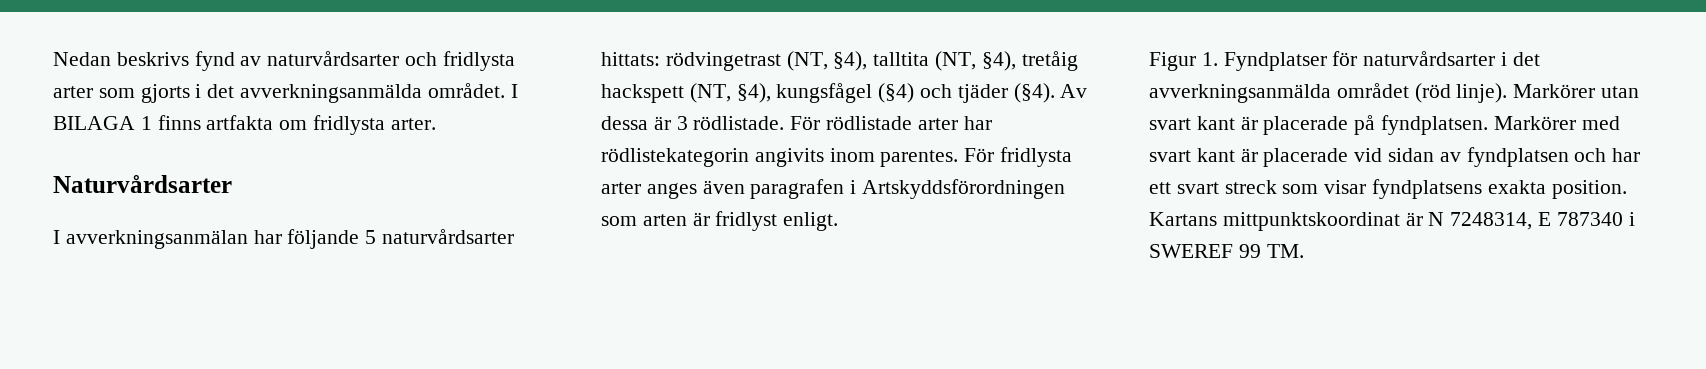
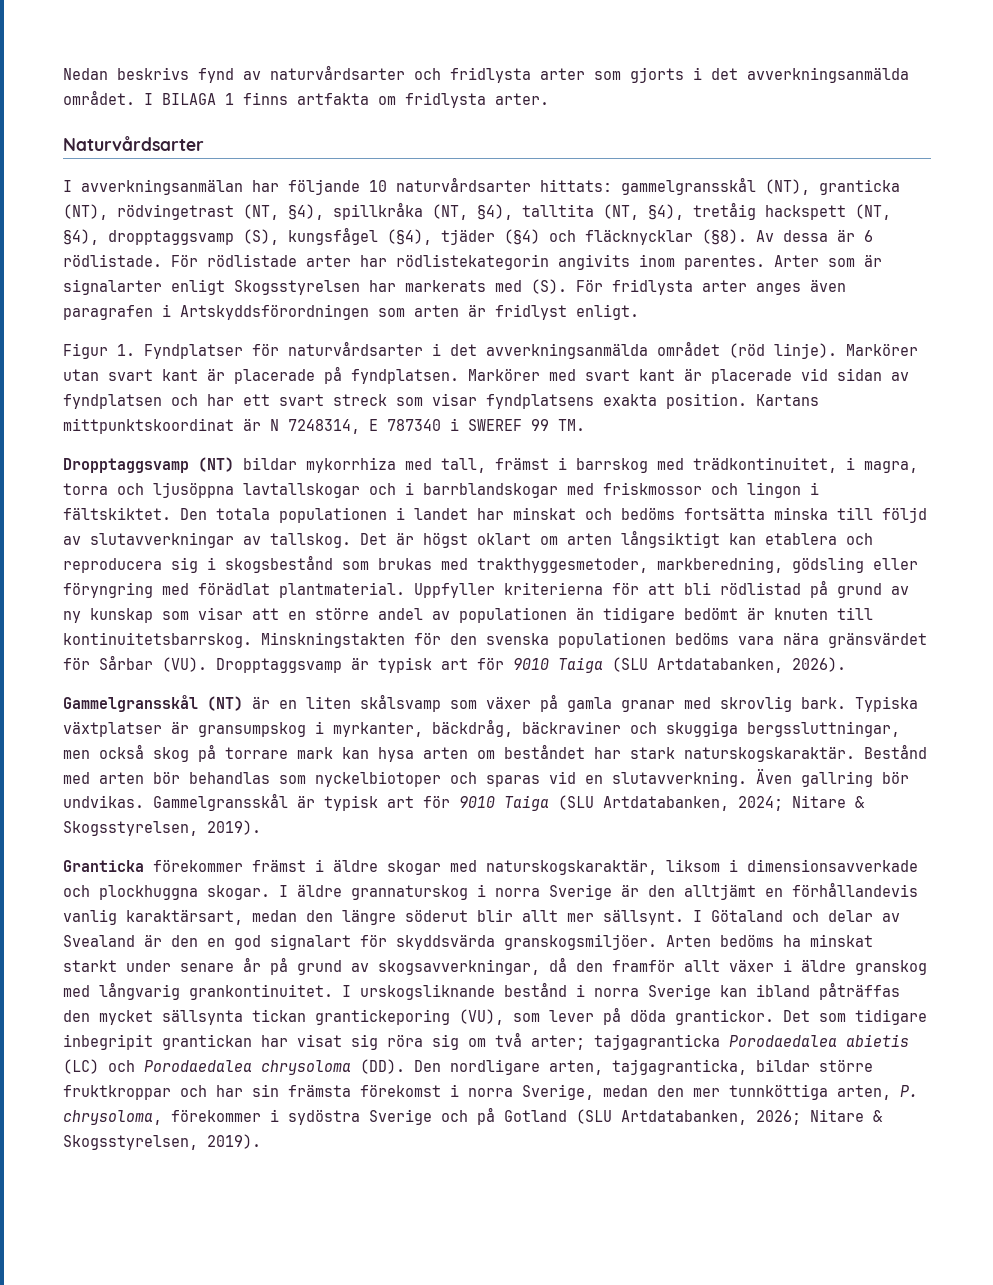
[365,230,377,244] 5 -> [369,180,387,192] 10
[665,52,781,71] rödvingetrast -> [621,177,900,195] [63,202,423,220] gammelgransskål (NT), granticka (NT), rödvingetrast (NT, §4), spillkråka
[776,83,1055,103] kungsfågel (§4) och tjäder (§4). -> [108,227,747,245] dropptaggsvamp (S), kungsfågel (§4), tjäder (§4) och fläcknycklar (§8).
[676,116,688,130] 3 -> [864,230,873,242] 6
(959, 158) none -> [774,254,882,267] [63,279,567,295] Arter som är signalarter enligt Skogsstyrelsen har markerats med (S).
(1304, 251) none -> [63,457,918,473] [63,482,819,498] [63,507,927,523] [63,530,873,548] [63,555,918,573] [63,580,909,598] [63,607,873,623] [63,632,927,648] [63,655,846,673] [63,694,918,712] [63,719,900,737] [63,744,927,762] [63,768,909,787] [63,793,865,811] [63,820,261,836] [63,859,918,875] [63,882,918,900] [63,909,900,925] [63,934,873,950] [63,957,927,975] [63,982,900,1000] [63,1007,927,1025] [63,1032,909,1050] [63,1059,873,1075] [63,1084,918,1100] [63,1107,883,1125] [63,1134,261,1150] // Dropptaggsvamp (NT) bildar mykorrhiza med tall, främst i barrskog med trädkontinuitet, i magra, torra och ljusöppna lavtallskogar och i barrblandskogar med friskmossor och lingon i fältskiktet. Den totala populationen i landet har minskat och bedöms fortsätta minska till följd av slutavverkningar av tallskog. Det är högst oklart om arten långsiktigt kan etablera och reproducera sig i skogsbestånd som brukas med trakthyggesmetoder, markberedning, gödsling eller föryngring med förädlat plantmaterial. Uppfyller kriterierna för att bli rödlistad på grund av ny kunskap som visar att en större andel av populationen än tidigare bedömt är knuten till kontinuitetsbarrskog. Minskningstakten för den svenska populationen bedöms vara nära gränsvärdet för Sårbar (VU). Dropptaggsvamp är typisk art för 9010 Taiga (SLU Artdatabanken, 2026). // Gammelgransskål (NT) är en liten skålsvamp som växer på gamla granar med skrovlig bark. Typiska växtplatser är gransumpskog i myrkanter, bäckdråg, bäckraviner och skuggiga bergssluttningar, men också skog på torrare mark kan hysa arten om beståndet har stark naturskogskaraktär. Bestånd med arten bör behandlas som nyckelbiotoper och sparas vid en slutavverkning. Även gallring bör undvikas. Gammelgransskål är typisk art för 9010 Taiga (SLU Artdatabanken, 2024; Nitare & Skogsstyrelsen, 2019). // Granticka förekommer främst i äldre skogar med naturskogskaraktär, liksom i dimensionsavverkade och plockhuggna skogar. I äldre grannaturskog i norra Sverige är den alltjämt en förhållandevis vanlig karaktärsart, medan den längre söderut blir allt mer sällsynt. I Götaland och delar av Svealand är den en god signalart för skyddsvärda granskogsmiljöer. Arten bedöms ha minskat starkt under senare år på grund av skogsavverkningar, då den framför allt växer i äldre granskog med långvarig grankontinuitet. I urskogsliknande bestånd i norra Sverige kan ibland påträffas den mycket sällsynta tickan grantickeporing (VU), som lever på döda grantickor. Det som tidigare inbegripit grantickan har visat sig röra sig om två arter; tajgagranticka Porodaedalea abietis (LC) och Porodaedalea chrysoloma (DD). Den nordligare arten, tajgagranticka, bildar större fruktkroppar och har sin främsta förekomst i norra Sverige, medan den mer tunnköttiga arten, P. chrysoloma, förekommer i sydöstra Sverige och på Gotland (SLU Artdatabanken, 2026; Nitare & Skogsstyrelsen, 2019).

